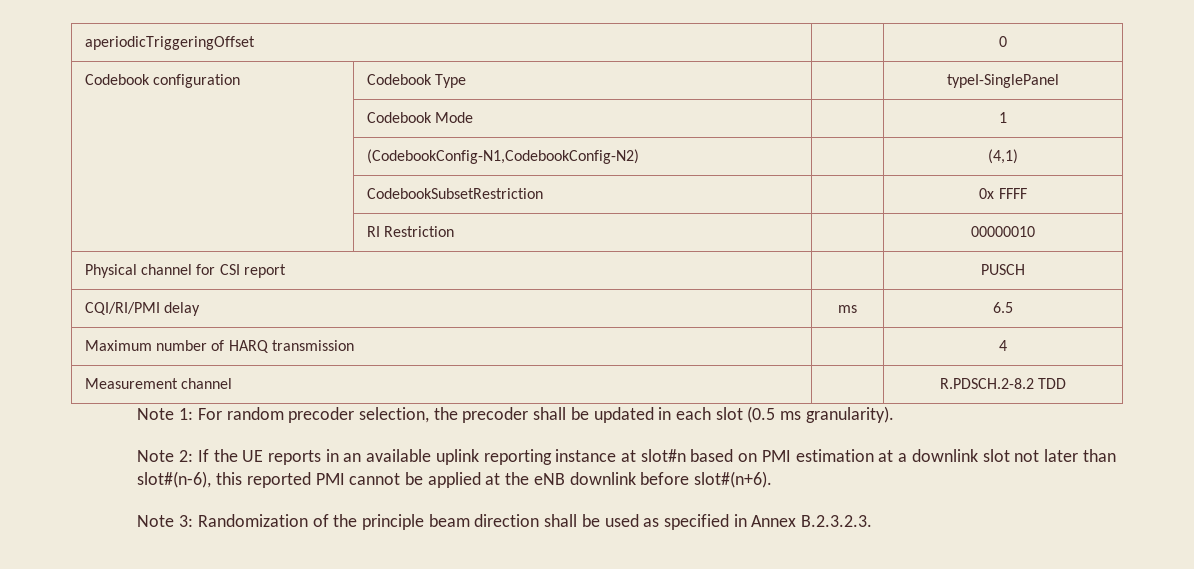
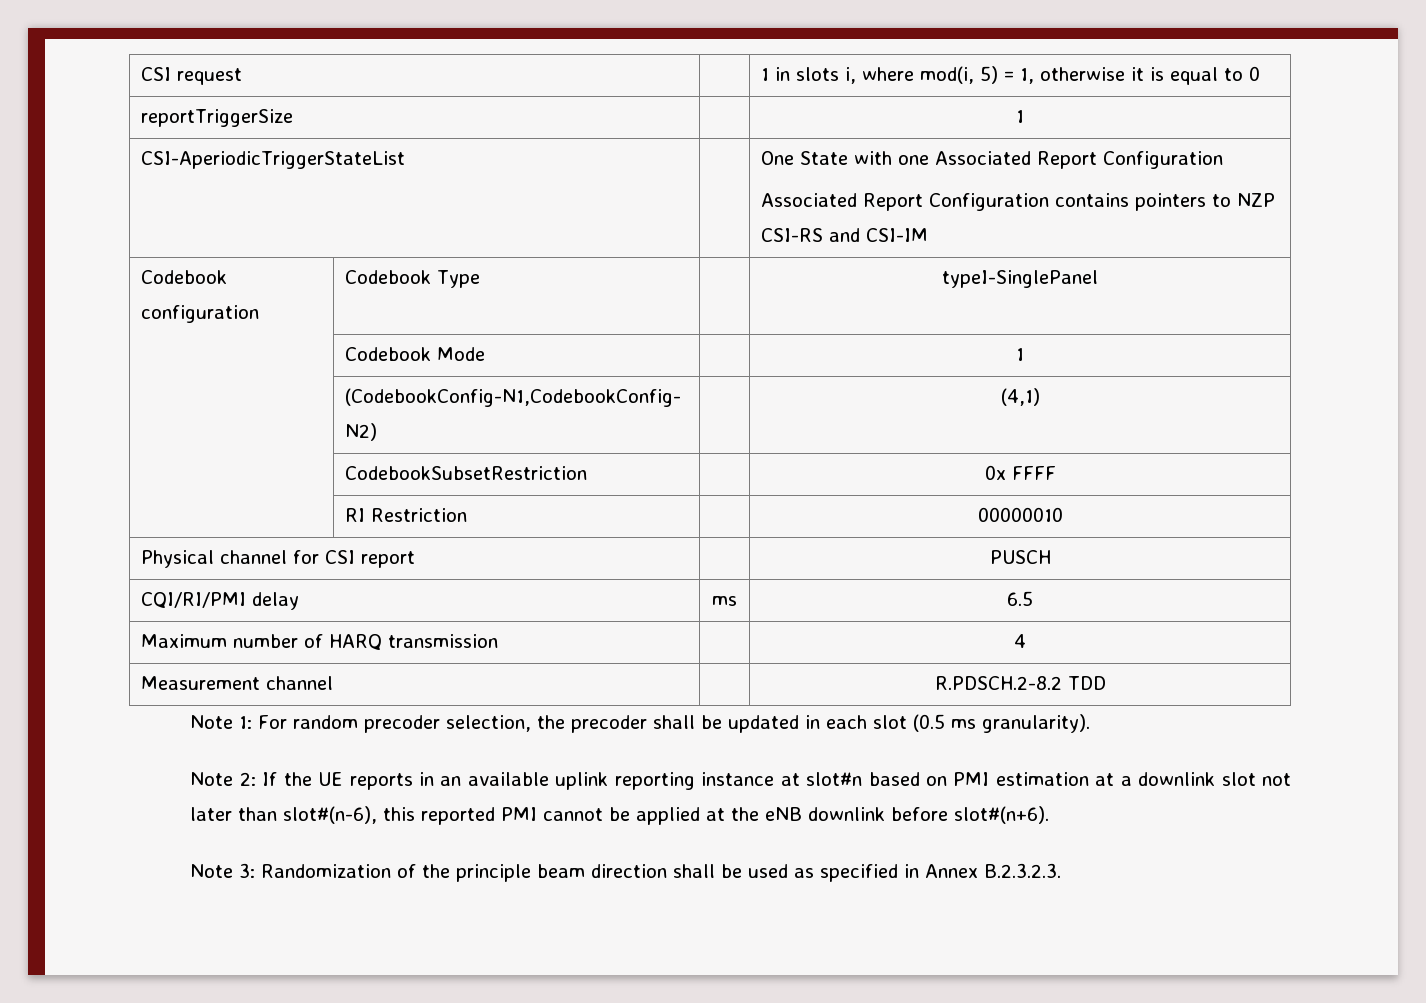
[84,36,255,50] [999,36,1007,47] aperiodicTriggeringOffset | | 0 -> [141,67,243,85] [761,66,1261,85] [141,109,294,127] [1016,110,1024,123] [141,151,406,169] [761,151,1224,169] [761,193,1276,211] [761,228,929,242] CSI request | | 1 in slots i, where mod(i, 5) = 1, otherwise it is equal to 0 // reportTriggerSize | | 1 // CSI-AperiodicTriggerStateList | | One State with one Associated Report Configuration // Associated Report Configuration contains pointers to NZP CSI-RS and CSI-IM

